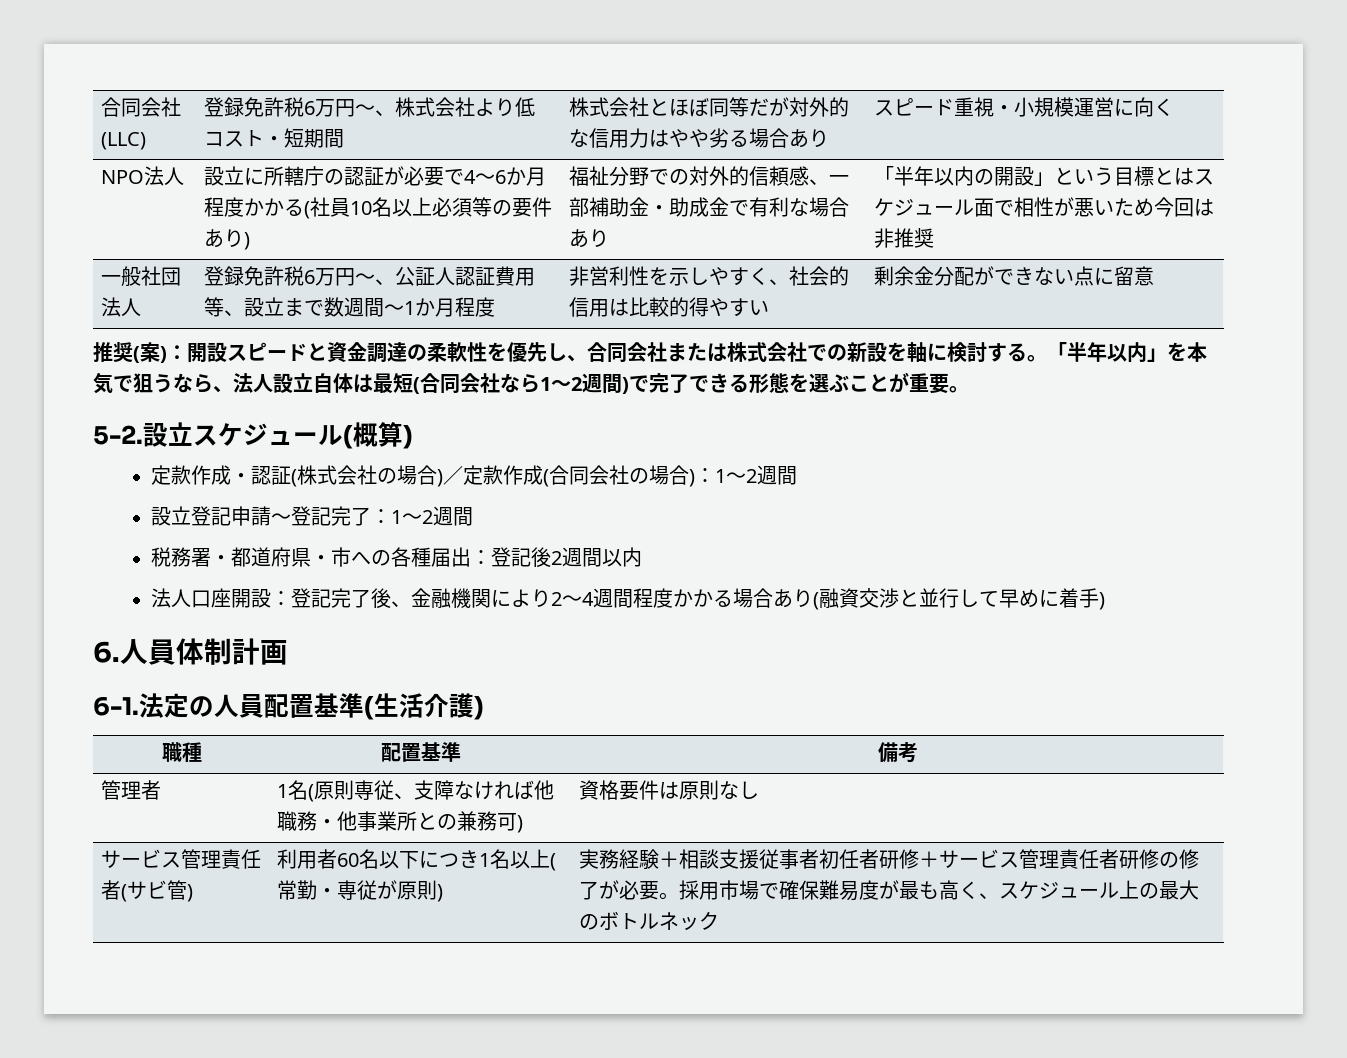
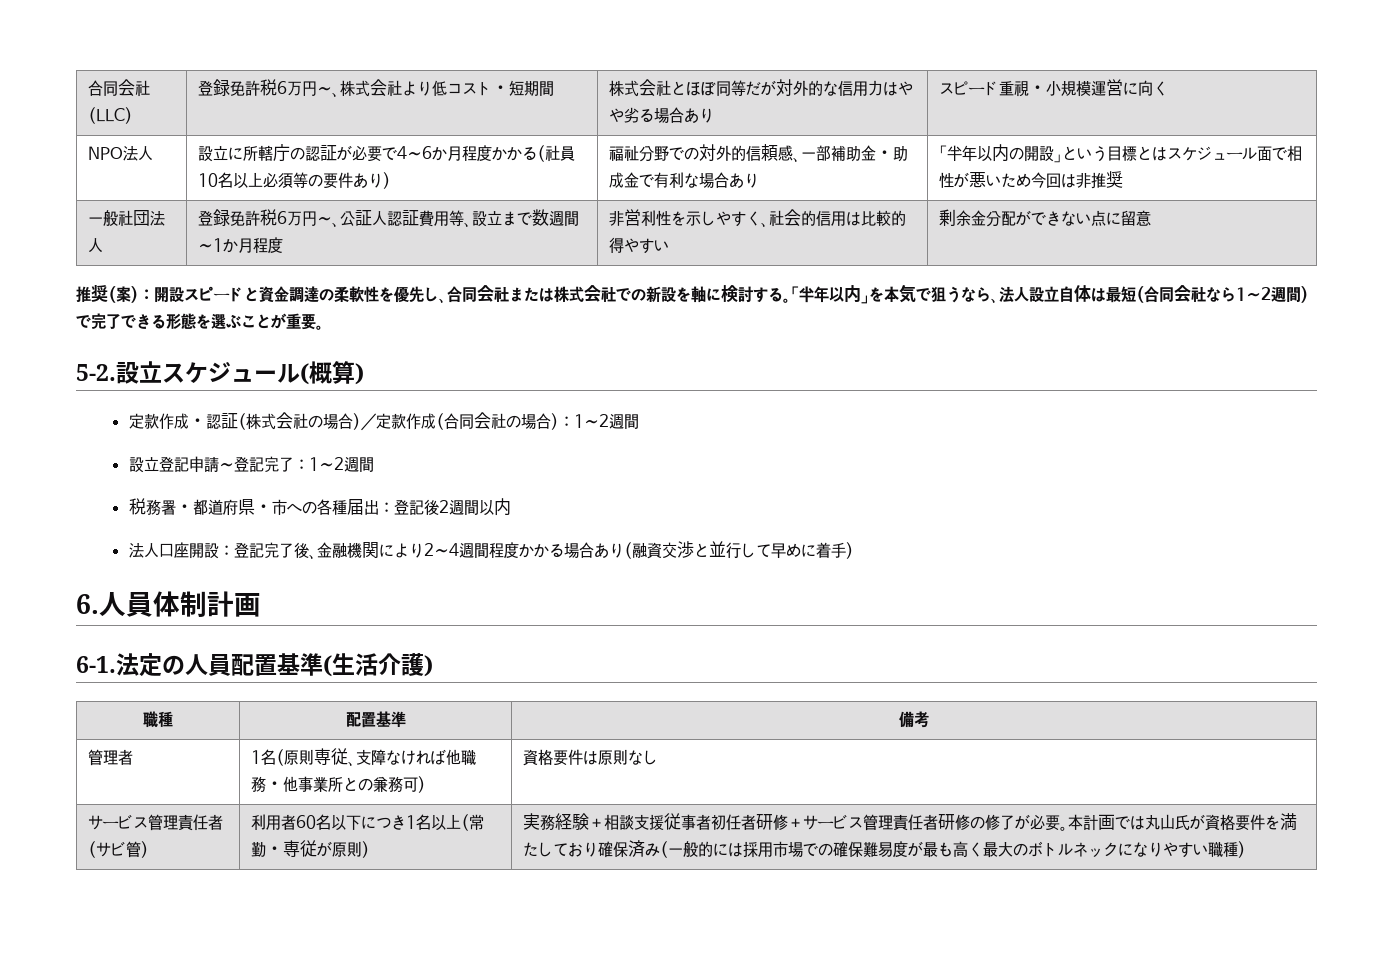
(680, 896) none -> [1068,813,1298,831] [523,840,744,858] 本計画では丸山氏が資格要件を満たしており確保済み(一般的には
(780, 891) none -> [818,843,834,856] の
[979,880,1160,899] 、スケジュール上の -> (984, 849) none
(720, 920) none -> [1118,841,1247,858] になりやすい職種)

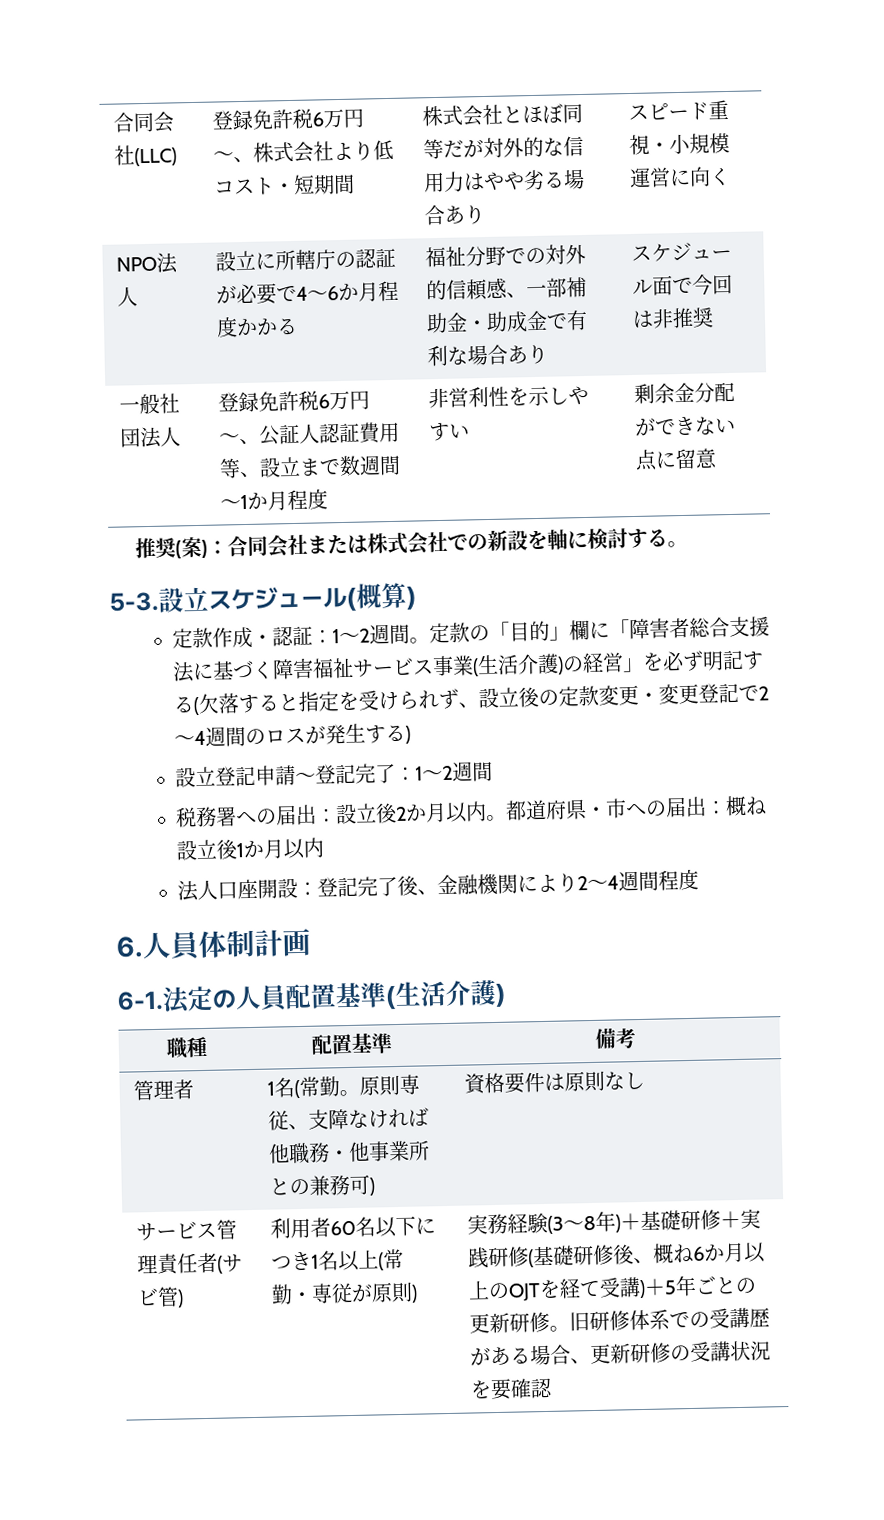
[537,145,576,162] [198,172,392,189] (社員10名以上必須等の要件あり) -> (298, 326) none
[939,144,1168,163] 「半年以内の開設」という目標とは -> (548, 354) none
[1287,145,1303,161] [939,172,1032,188] 相性が悪いため -> (693, 285) none
[746,209,907,228] [609,237,655,254] く、社会的信用は比較的得やす -> (450, 432) none
[154,286,447,303] 開設スピードと資金調達の柔軟性を優先し、 -> (229, 547) none
[791,285,1309,304] [76,313,324,330] [76,364,116,381] 「半年以内」を本気で狙うなら、法人設立自体は最短(合同会社なら1〜2週間)で完了できる形態を選ぶことが重要。 // 5-2. -> [109,591,159,612] // 5-3.
[237,412,639,431] (株式会社の場合)／定款作成(合同会社の場合)：1〜2週間 -> [311,616,770,645] [171,649,764,683] [172,682,769,716] [173,723,411,747] ：1〜2週間。定款の「目的」欄に「障害者総合支援法に基づく障害福祉サービス事業(生活介護)の経営」を必ず明記する(欠落すると指定を受けられず、設立後の定款変更・変更登記で2〜4週間のロスが発生する)
[175,499,479,516] ・都道府県・市への各種届出：登記後2週間 -> [235,795,767,826] [175,839,284,861] への届出：設立後2か月以内。都道府県・市への届出：概ね設立後1か月
[518,541,854,559] かかる場合あり(融資交渉と並行して早めに着手) -> (699, 879) none
(285, 757) none -> [298,1076,360,1098] 常勤。
[589,813,1298,831] [523,840,1247,858] ＋相談支援従事者初任者研修＋サービス管理責任者研修の修了が必要。本計画では丸山氏が資格要件を満たしており確保済み(一般的には採用市場での確保難易度が最も高く最大のボトルネックになりやすい職種) -> [546,1208,761,1234] [467,1242,766,1269] [467,1275,757,1302] [468,1307,770,1334] [469,1340,771,1366] [469,1377,553,1401] (3〜8年)＋基礎研修＋実践研修(基礎研修後、概ね6か月以上のOJTを経て受講)＋5年ごとの更新研修。旧研修体系での受講歴がある場合、更新研修の受講状況を要確認

